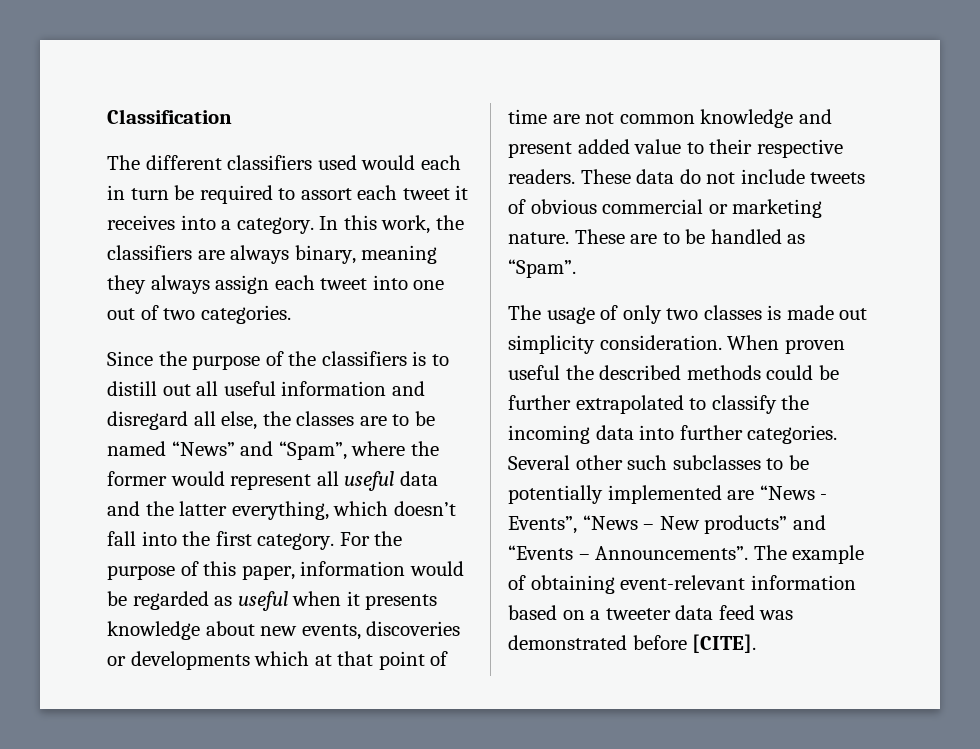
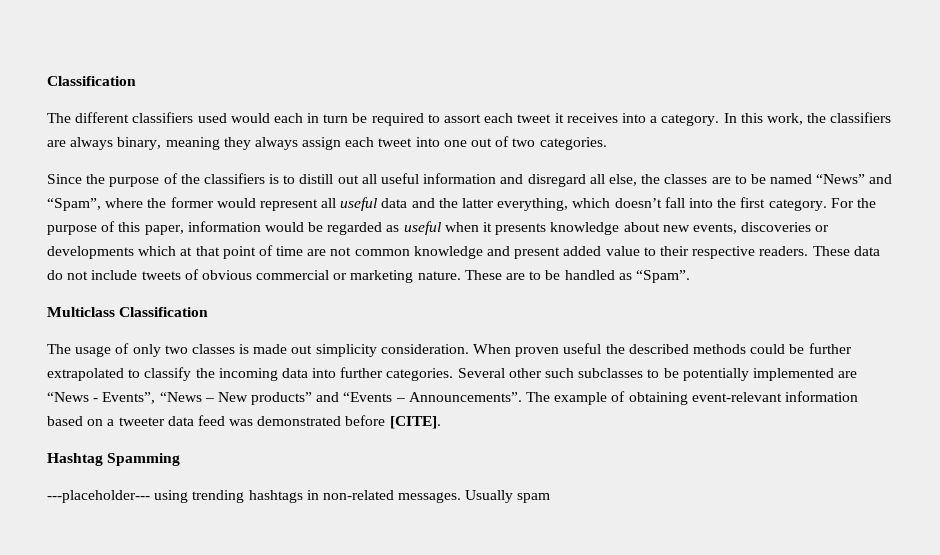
(576, 268) none -> [47,307,209,317] // Multiclass Classification
(757, 643) none -> [47,453,181,466] [47,490,551,503] // Hashtag Spamming // ---placeholder--- using trending hashtags in non-related messages. Usually spam

